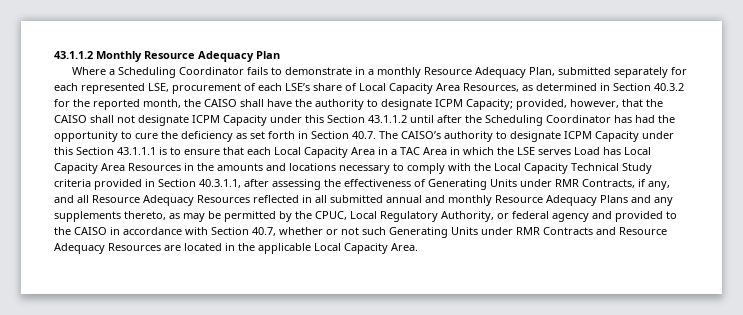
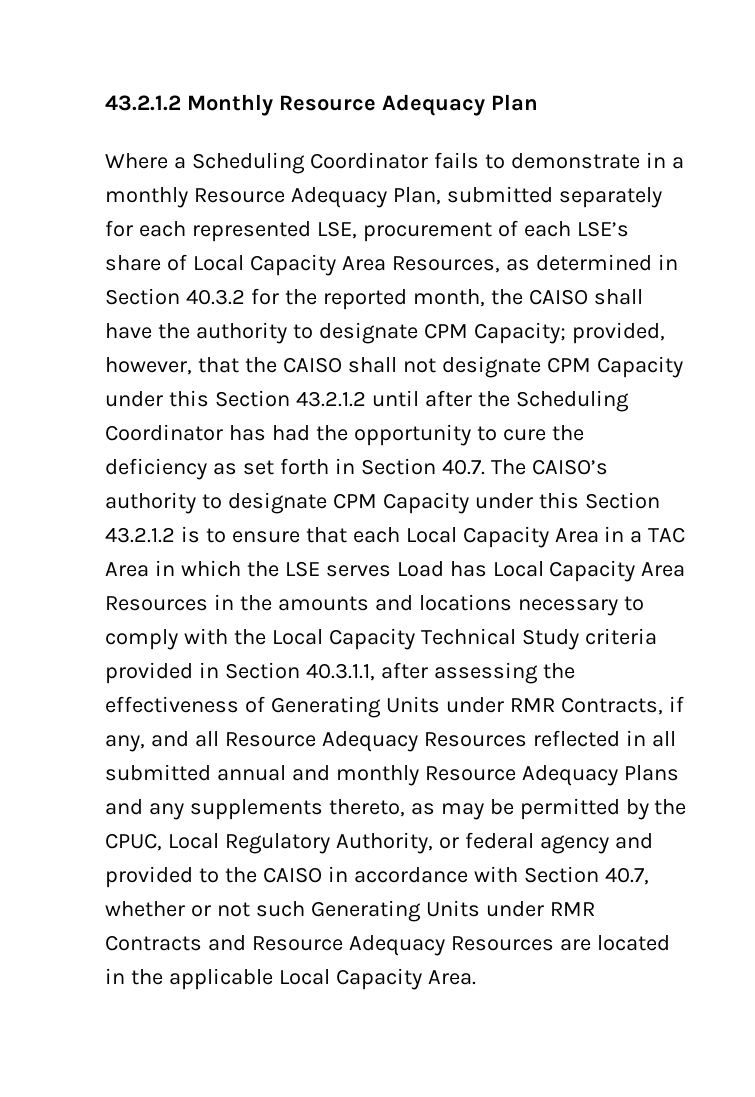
[54,51,93,59] 43.1.1.2 -> [105,95,181,111] 43.2.1.2
[435,99,463,107] ICPM -> [423,323,468,339] CPM
[192,115,407,126] ICPM Capacity under this Section 43.1.1.2 -> [546,356,683,378] [105,390,366,407] CPM Capacity under this Section 43.2.1.2
[564,131,674,142] [54,147,156,155] ICPM Capacity under this Section 43.1.1.1 -> [332,492,660,514] [105,527,175,543] CPM Capacity under this Section 43.2.1.2

